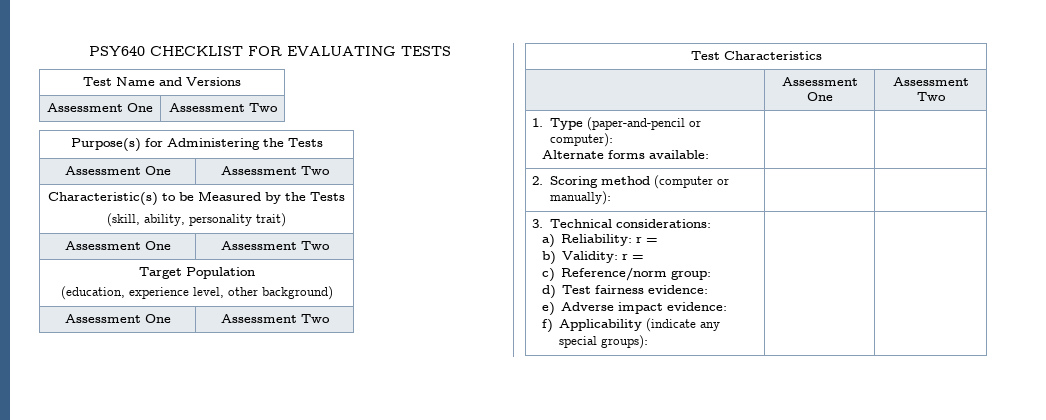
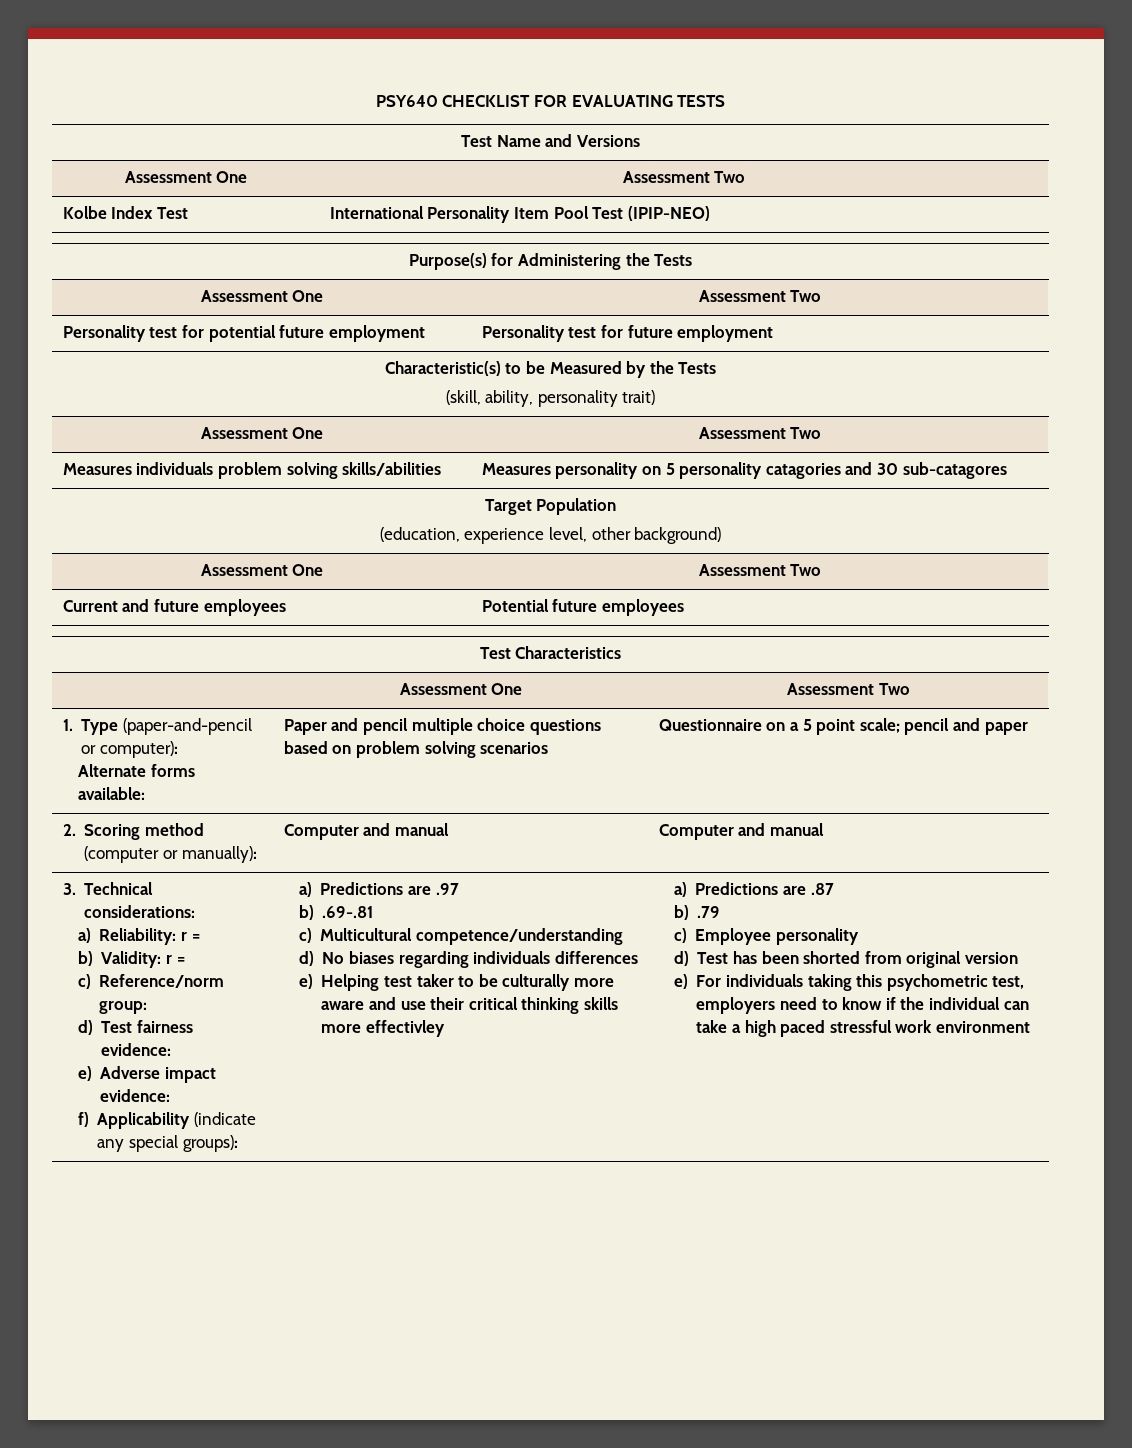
(278, 107) none -> [62,206,189,219] [329,206,710,223] // Kolbe Index Test | International Personality Item Pool Test (IPIP-NEO)
(330, 170) none -> [62,325,425,342] [481,325,774,342] // Personality test for potential future employment | Personality test for future employment
(330, 245) none -> [62,462,442,479] [481,462,1007,479] // Measures individuals problem solving skills/abilities | Measures personality on 5 personality catagories and 30 sub-catagores
(330, 318) none -> [62,599,286,616] [481,599,685,616] // Current and future employees | Potential future employees
(709, 154) | -> [283,718,601,735] [283,741,549,758] [658,718,1028,735] Paper and pencil multiple choice questions based on problem solving scenarios | Questionnaire on a 5 point scale; pencil and paper
(611, 198) | -> [283,823,450,840] [658,823,825,840] Computer and manual | Computer and manual
(649, 342) | -> [298,882,459,897] [298,905,374,920] [298,928,624,945] [298,951,638,968] [298,974,614,991] [321,997,618,1014] [321,1020,446,1037] [673,882,834,897] [673,905,721,920] [673,928,860,945] [673,951,1018,968] [673,974,1025,991] [696,997,1029,1014] [696,1020,1030,1037] a) Predictions are .97 // b) .69-.81 // c) Multicultural competence/understanding // d) No biases regarding individuals differences // e) Helping test taker to be culturally more aware and use their critical thinking skills more effectivley | a) Predictions are .87 // b) .79 // c) Employee personality // d) Test has been shorted from original version // e) For individuals taking this psychometric test, employers need to know if the individual can take a high paced stressful work environment

